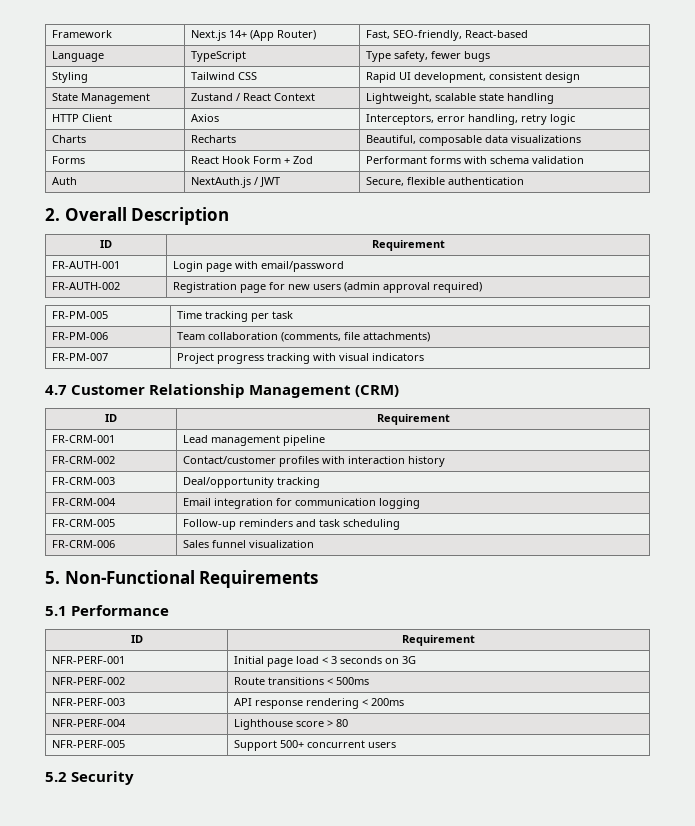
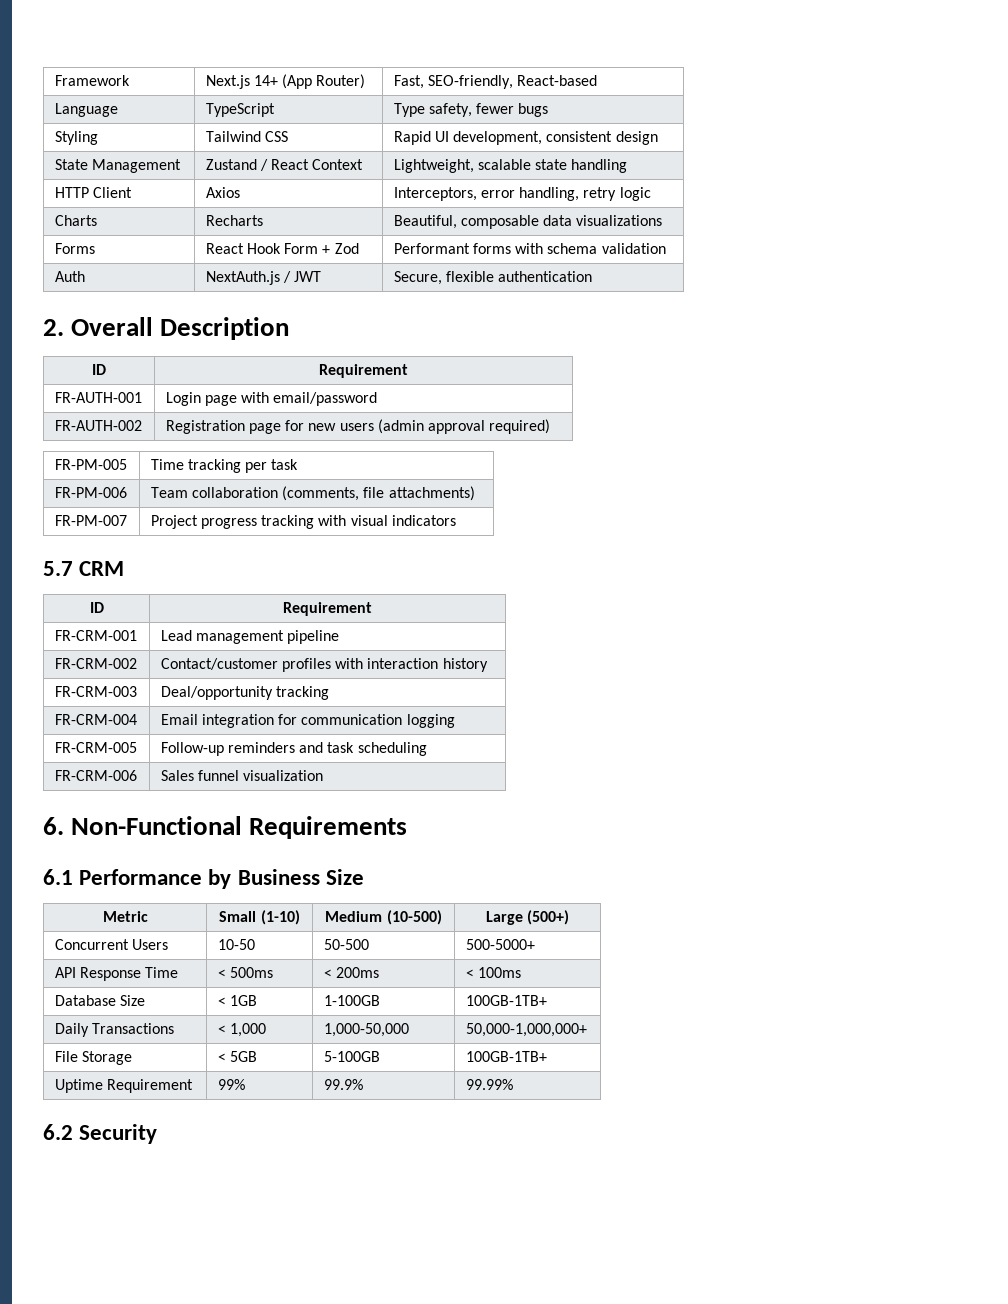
[45,384,400,398] 4.7 Customer Relationship Management (CRM) -> [43,561,125,576] 5.7 CRM
[45,571,60,584] 5. -> [43,817,64,835] 6.
[45,606,67,616] 5.1 -> [43,869,73,885] 6.1
[130,635,143,643] [402,635,475,646] [52,656,126,664] [234,656,417,667] [52,677,126,685] [234,677,370,685] [52,698,126,706] [234,698,405,709] [52,719,127,727] [234,719,349,730] [52,740,126,748] [234,740,397,751] [45,772,67,782] // ID | Requirement // NFR-PERF-001 | Initial page load < 3 seconds on 3G // NFR-PERF-002 | Route transitions < 500ms // NFR-PERF-003 | API response rendering < 200ms // NFR-PERF-004 | Lighthouse score > 80 // NFR-PERF-005 | Support 500+ concurrent users // 5.2 -> [208,869,364,889] [102,911,148,922] [219,910,300,925] [325,910,442,925] [485,910,570,925] [54,939,169,950] [217,939,255,950] [323,939,369,950] [465,939,535,950] [54,967,179,981] [217,967,274,978] [323,967,380,978] [465,967,522,978] [54,995,146,1006] [217,995,258,1006] [323,995,380,1006] [465,995,547,1006] [54,1023,175,1037] [217,1023,267,1037] [323,1023,409,1037] [465,1023,587,1037] [54,1051,133,1065] [217,1051,258,1062] [323,1051,380,1062] [465,1051,547,1062] [54,1079,194,1093] [217,1079,245,1090] [323,1079,363,1090] [465,1079,513,1090] [43,1124,73,1140] by Business Size // Metric | Small (1-10) | Medium (10-500) | Large (500+) // Concurrent Users | 10-50 | 50-500 | 500-5000+ // API Response Time | < 500ms | < 200ms | < 100ms // Database Size | < 1GB | 1-100GB | 100GB-1TB+ // Daily Transactions | < 1,000 | 1,000-50,000 | 50,000-1,000,000+ // File Storage | < 5GB | 5-100GB | 100GB-1TB+ // Uptime Requirement | 99% | 99.9% | 99.99% // 6.2

